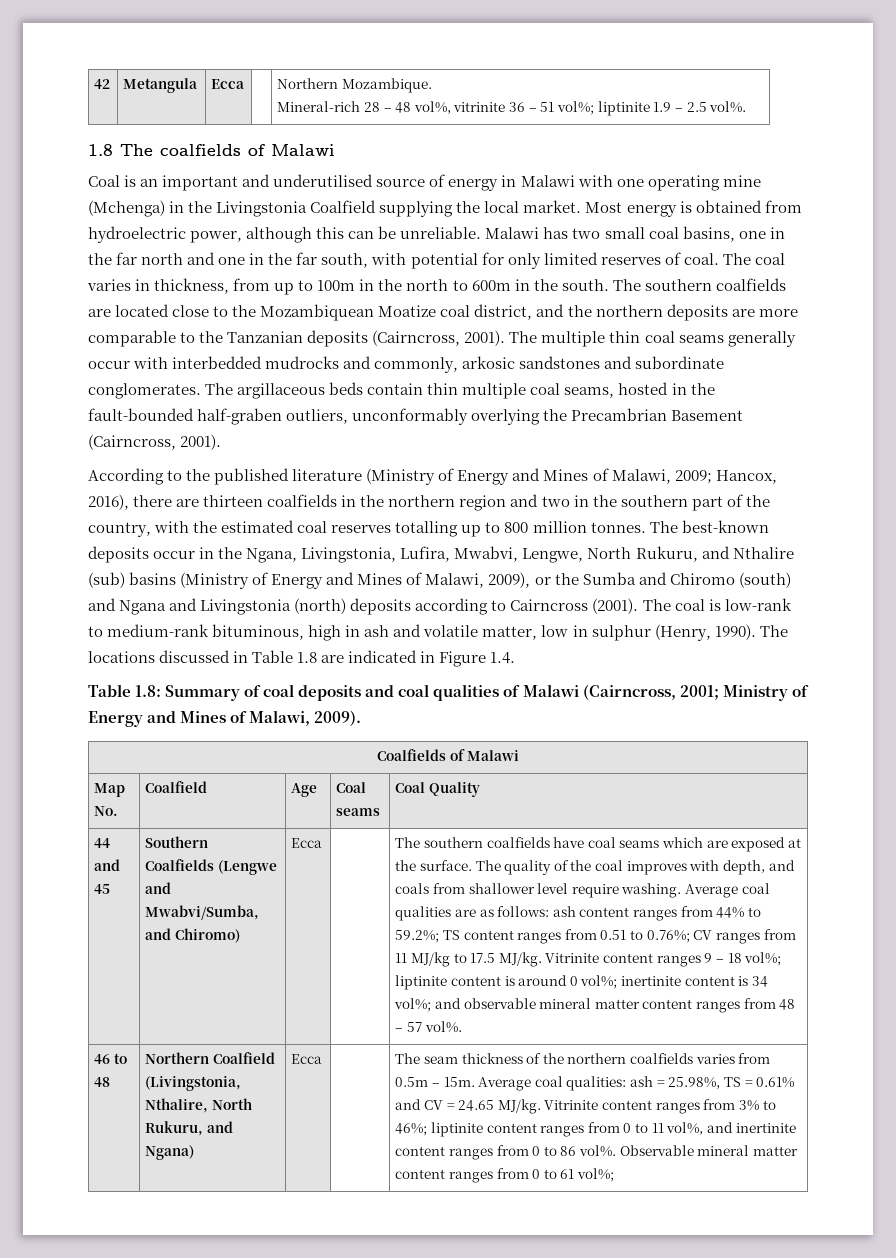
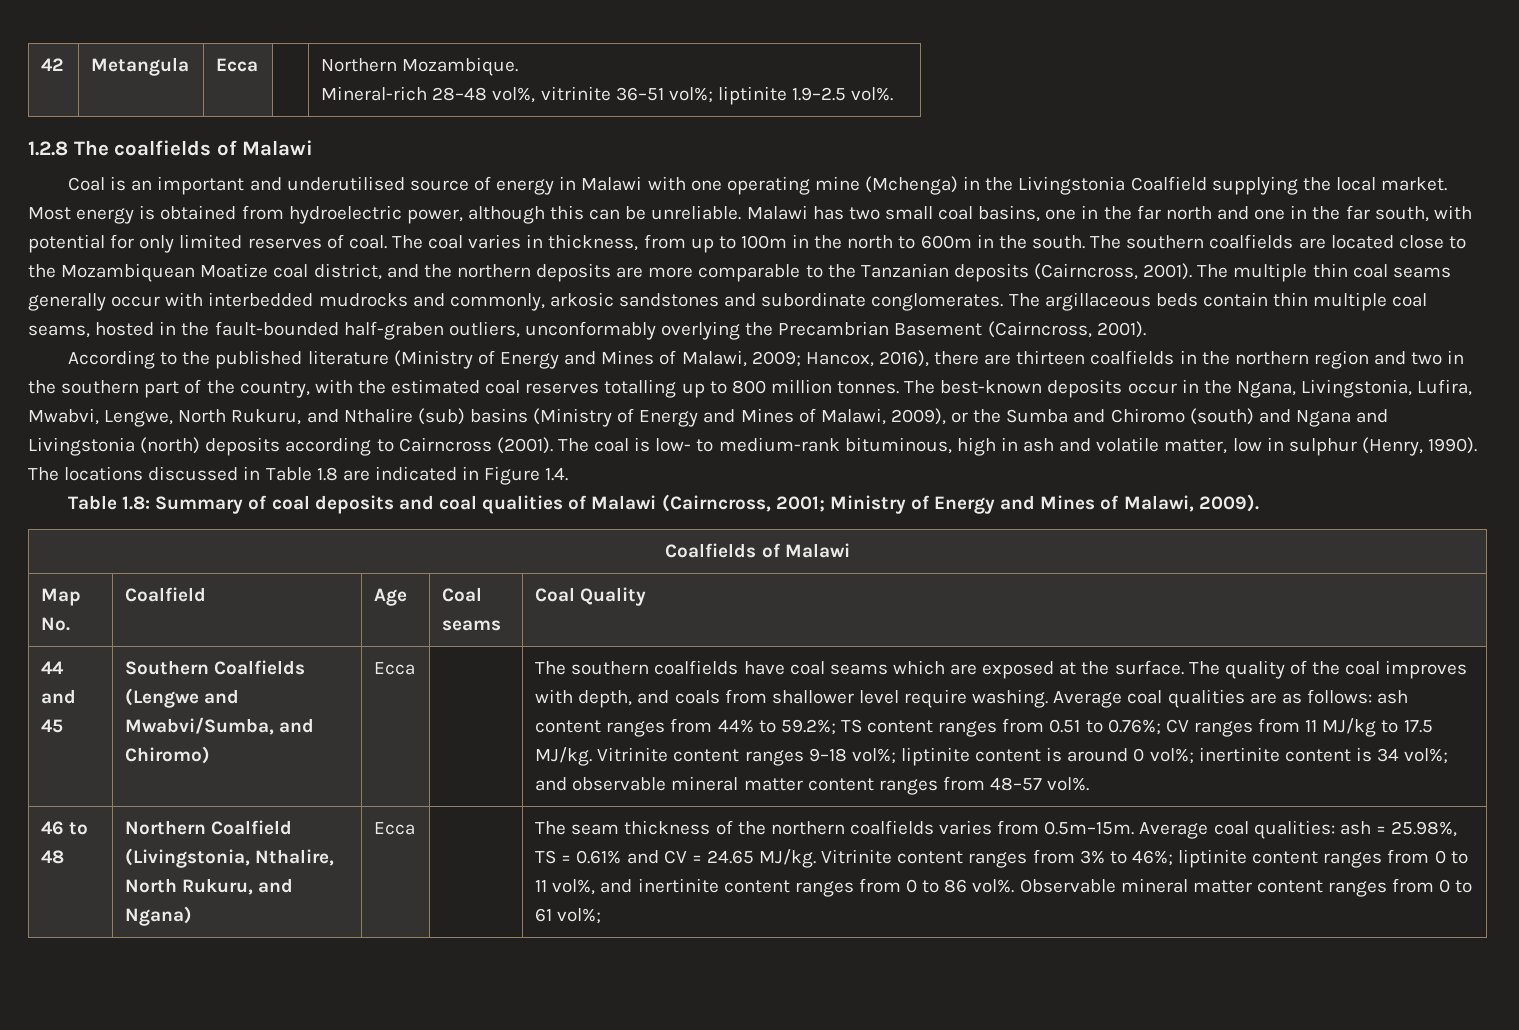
[363,101,747,116] [88,144,113,156] 28 – 48 vol%, vitrinite 36 – 51 vol%; liptinite 1.9 – 2.5 vol%. // 1.8 -> [432,86,894,105] [28,141,68,156] 28–48 vol%, vitrinite 36–51 vol%; liptinite 1.9–2.5 vol%. // 1.2.8
[724,598,792,611] low-rank -> [655,438,692,452] low-
[704,953,742,963] 9 – 18 -> [808,748,847,762] 9–18
[779,999,796,1010] [395,1022,422,1032] 48 – 57 -> [990,777,1043,791] 48–57
[395,1077,475,1087] 0.5m – 15m. -> [1044,821,1135,835] 0.5m–15m.

